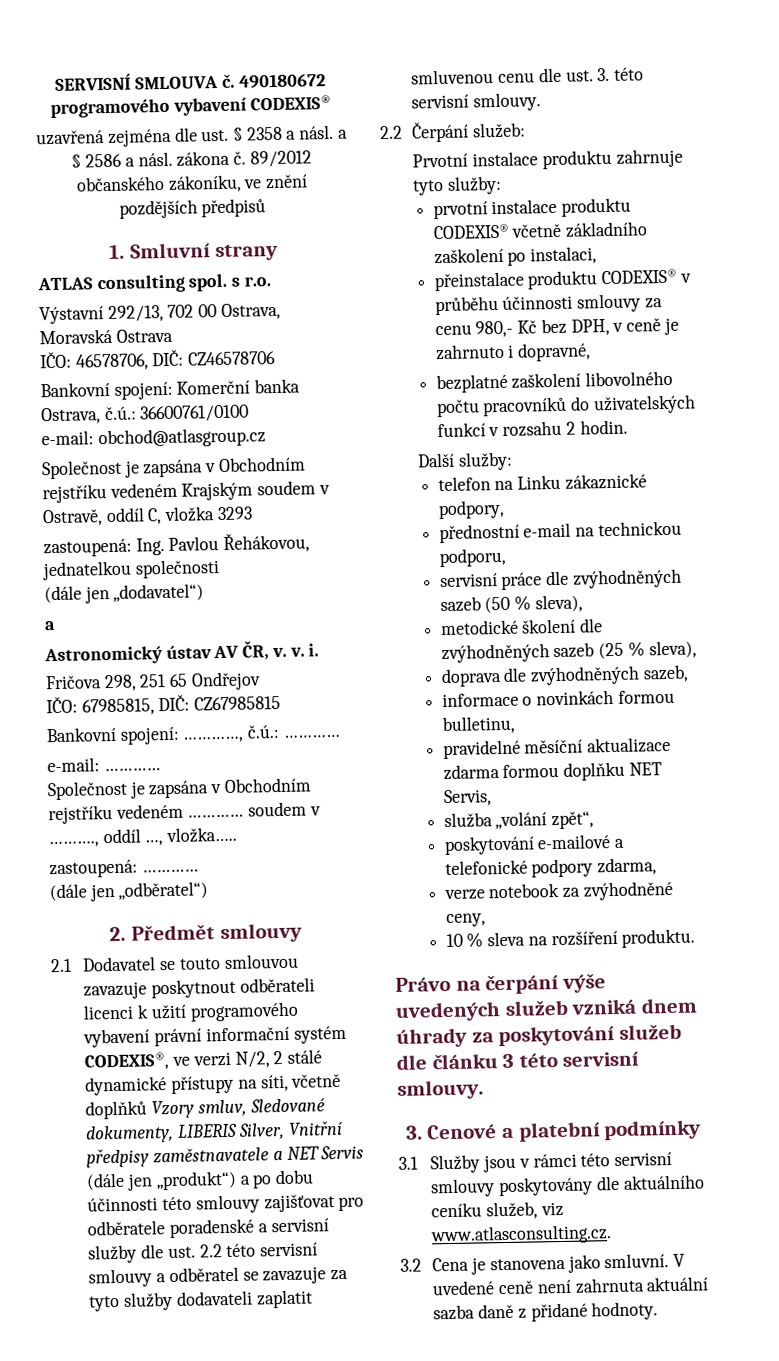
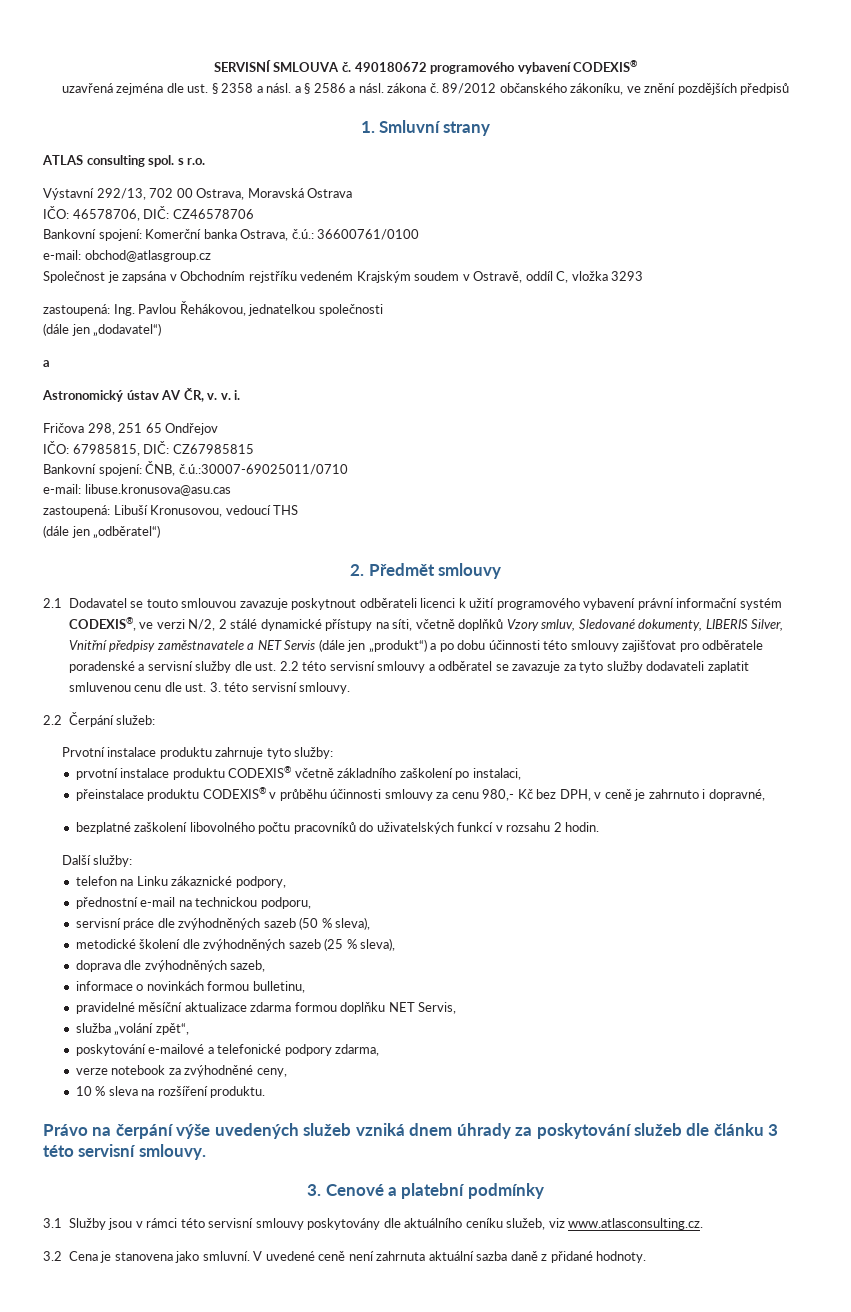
[182,724,341,743] [47,757,161,773] [47,777,311,801] [48,801,321,825] [48,826,238,848] [49,859,199,879] …………, č.ú.: ………… // e-mail: ………… // Společnost je zapsána v Obchodním rejstříku vedeném ………… soudem v ………., oddíl …, vložka….. // zastoupená: ………… -> [145,461,348,476] [43,484,231,496] [43,505,299,517] ČNB, č.ú.:30007-69025011/0710 // e-mail: libuse.kronusova@asu.cas // zastoupená: Libuší Kronusovou, vedoucí THS

